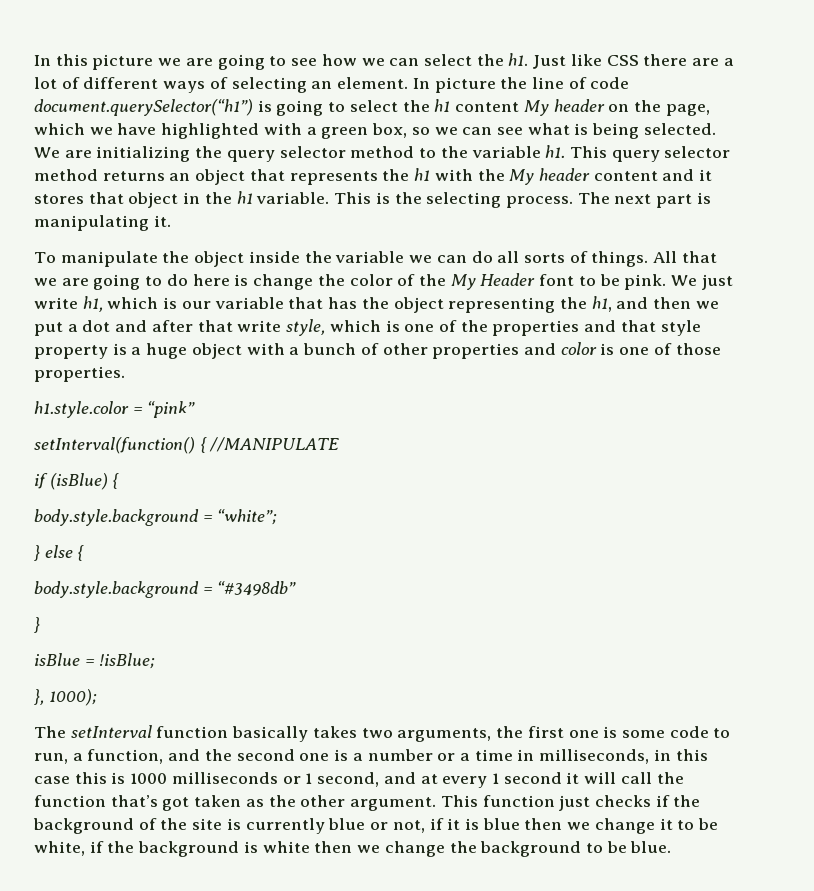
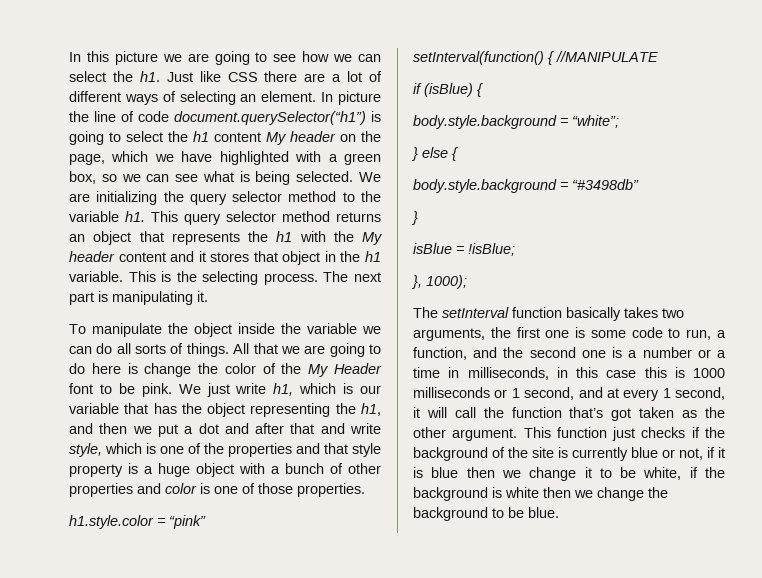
(233, 326) none -> [320,423,345,434] and
[503,772,562,784] second -> [675,387,725,400] second,

